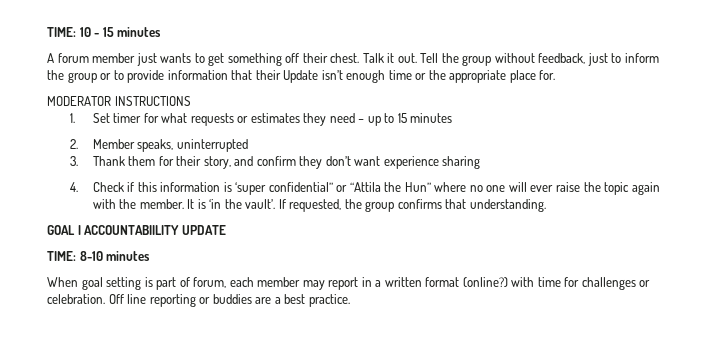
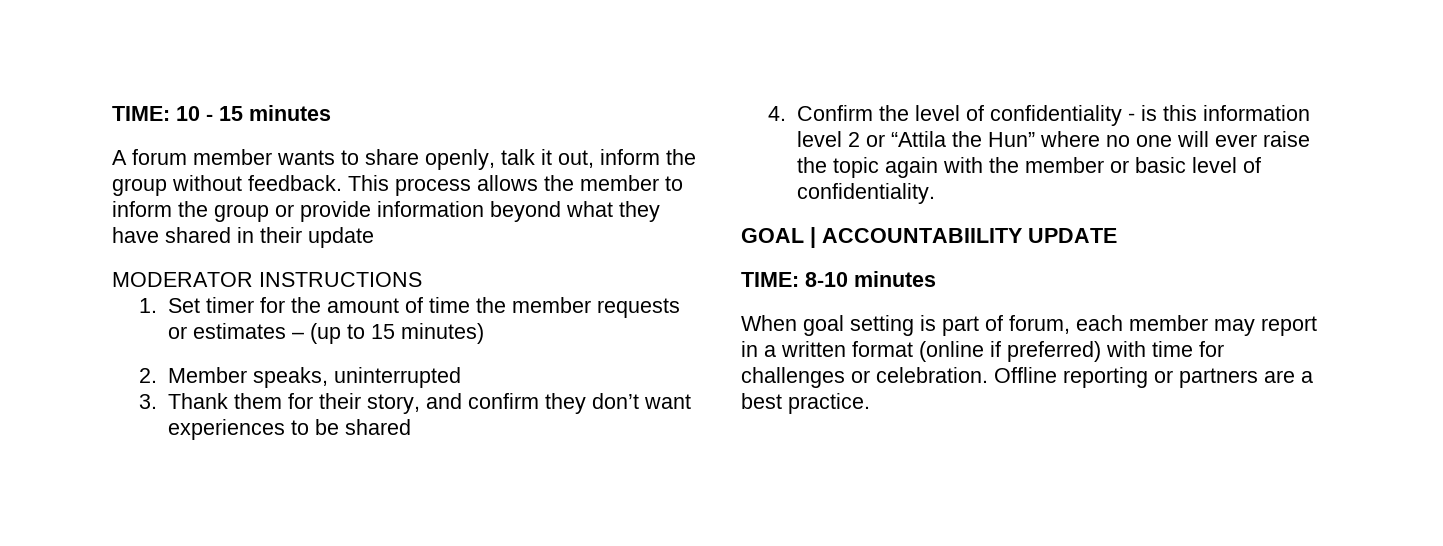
[136,53,157,66] just -> (272, 157) none
[208,53,608,66] get something off their chest. Talk it out. Tell the group without feedback, just -> [365,149,696,170] [112,175,659,196] share openly, talk it out, inform the group without feedback. This process allows the member
[113,70,124,80] to -> (294, 210) none
[231,70,556,83] that their Update isn’t enough time or the appropriate place for. -> [490,201,660,222] [112,227,374,248] beyond what they have shared in their update
[161,113,381,126] what requests or estimates they need – up -> [290,297,680,318] [167,323,341,344] the amount of time the member requests or estimates – (up
[410,113,453,123] minutes -> [400,323,484,344] minutes)
[383,156,481,169] [69,182,333,195] experience sharing // 4. Check if this information is ‘super confidential” -> [167,419,411,440] [768,105,1310,126] [796,131,860,147] experiences to be shared // 4. Confirm the level of confidentiality - is this information level 2
[139,199,546,212] member. It is ‘in the vault’. If requested, the group confirms that understanding. -> [1024,157,1261,173] [796,183,935,204] member or basic level of confidentiality.
[462,277,508,287] (online?) -> [919,341,1101,362] (online if preferred)
[108,294,147,304] Off line -> [994,367,1057,383] Offline
[212,294,252,304] buddies -> [1179,368,1258,388] partners

